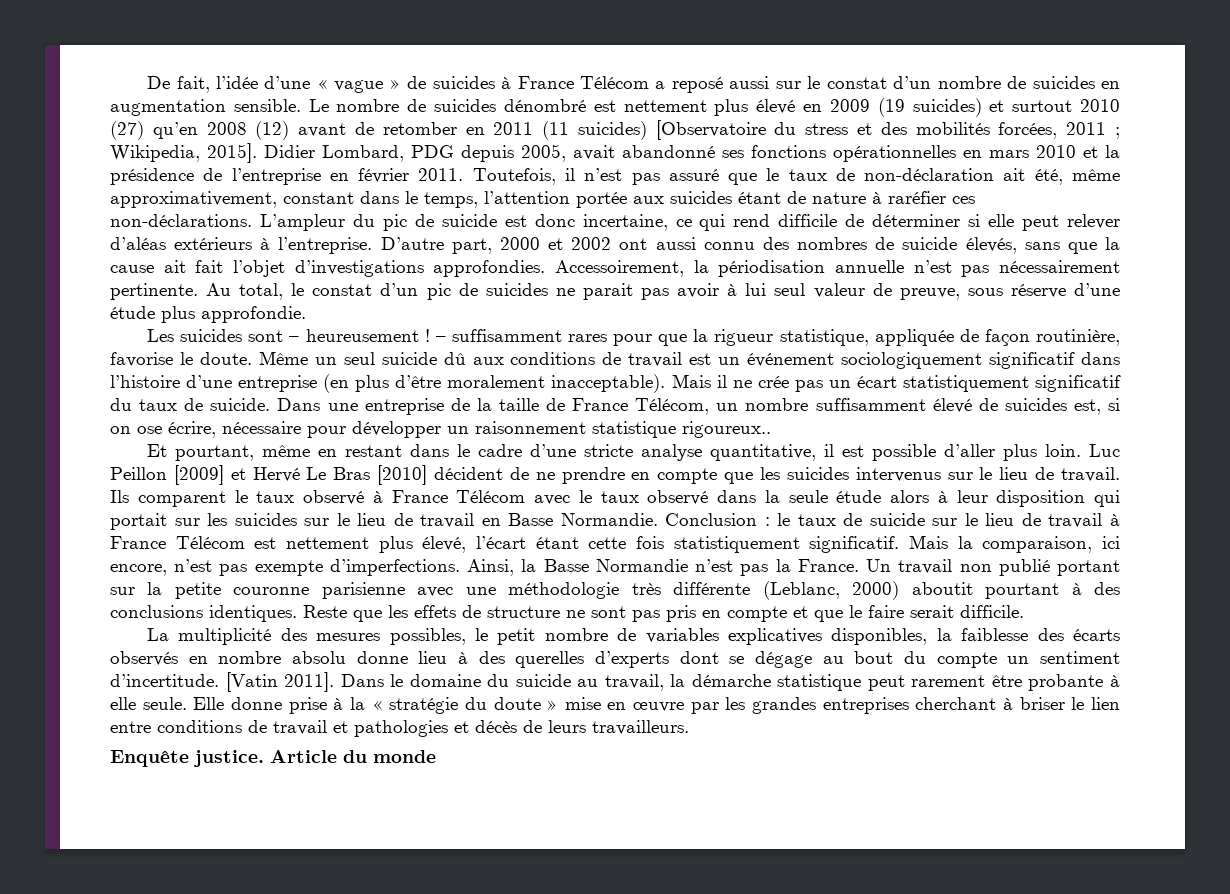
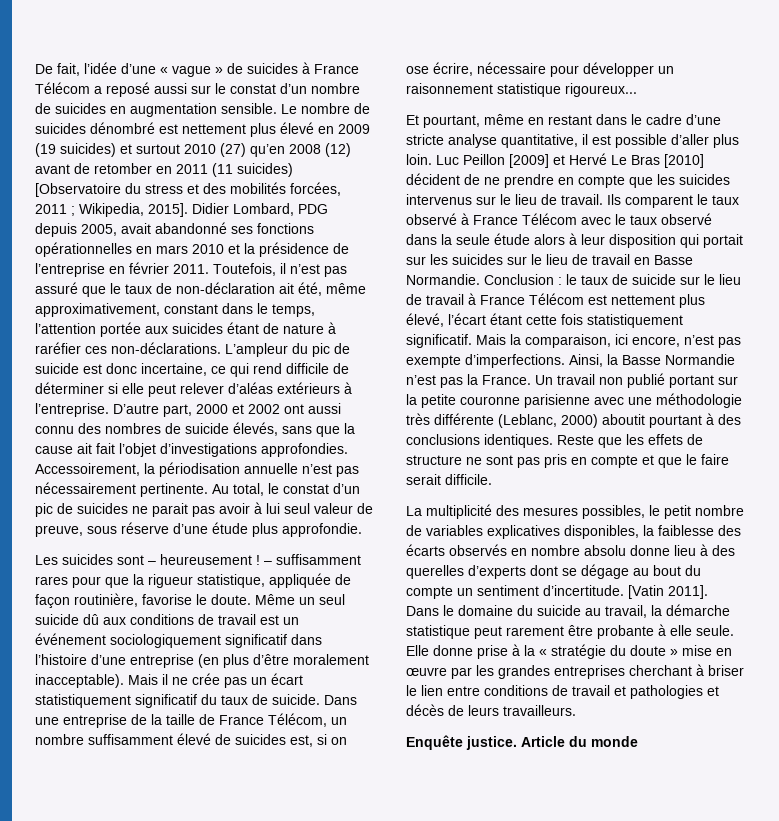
[682,421,771,438] rigoureux.. -> [565,83,637,97] rigoureux...

